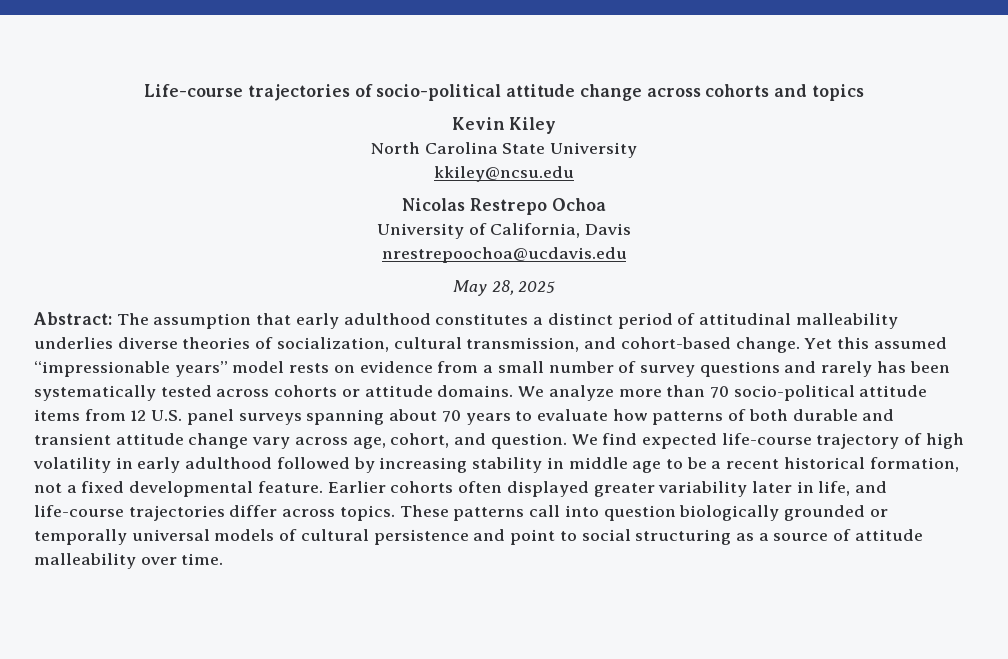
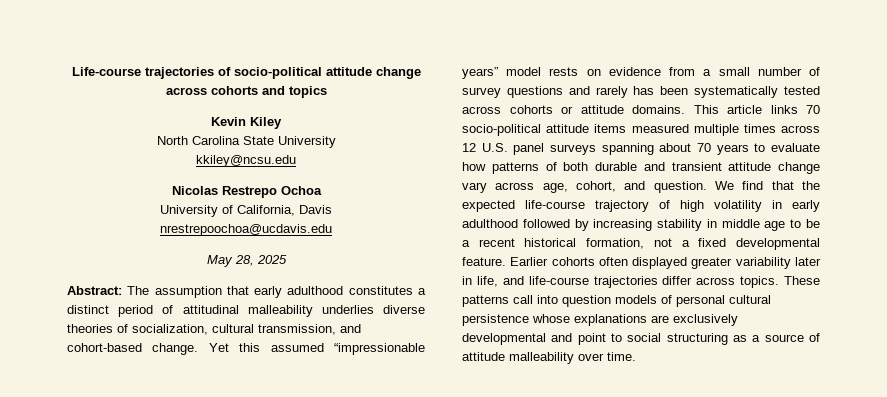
[518,385,928,401] [34,409,126,421] We analyze more than 70 socio-political attitude items from -> [693,105,820,114] [462,124,820,136] This article links 70 socio-political attitude items measured multiple times across
(638, 439) none -> [771,181,820,190] that the
[679,505,888,521] [34,529,210,545] biologically grounded or temporally universal -> (611, 301) none
(298, 535) none -> [676,295,725,307] personal
(469, 537) none -> [532,314,738,326] [462,333,546,345] whose explanations are exclusively developmental

